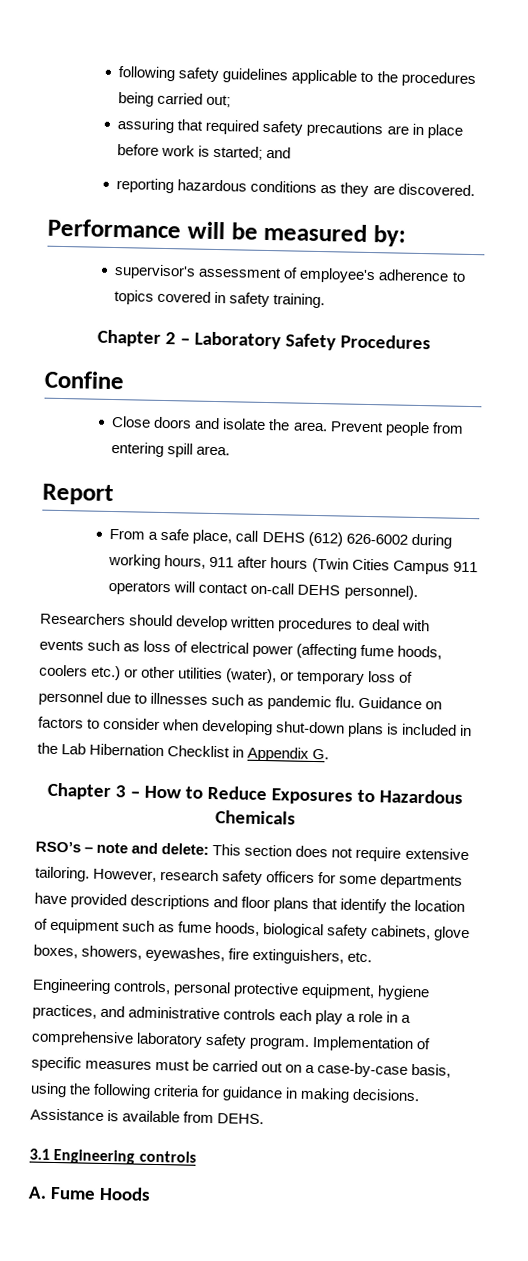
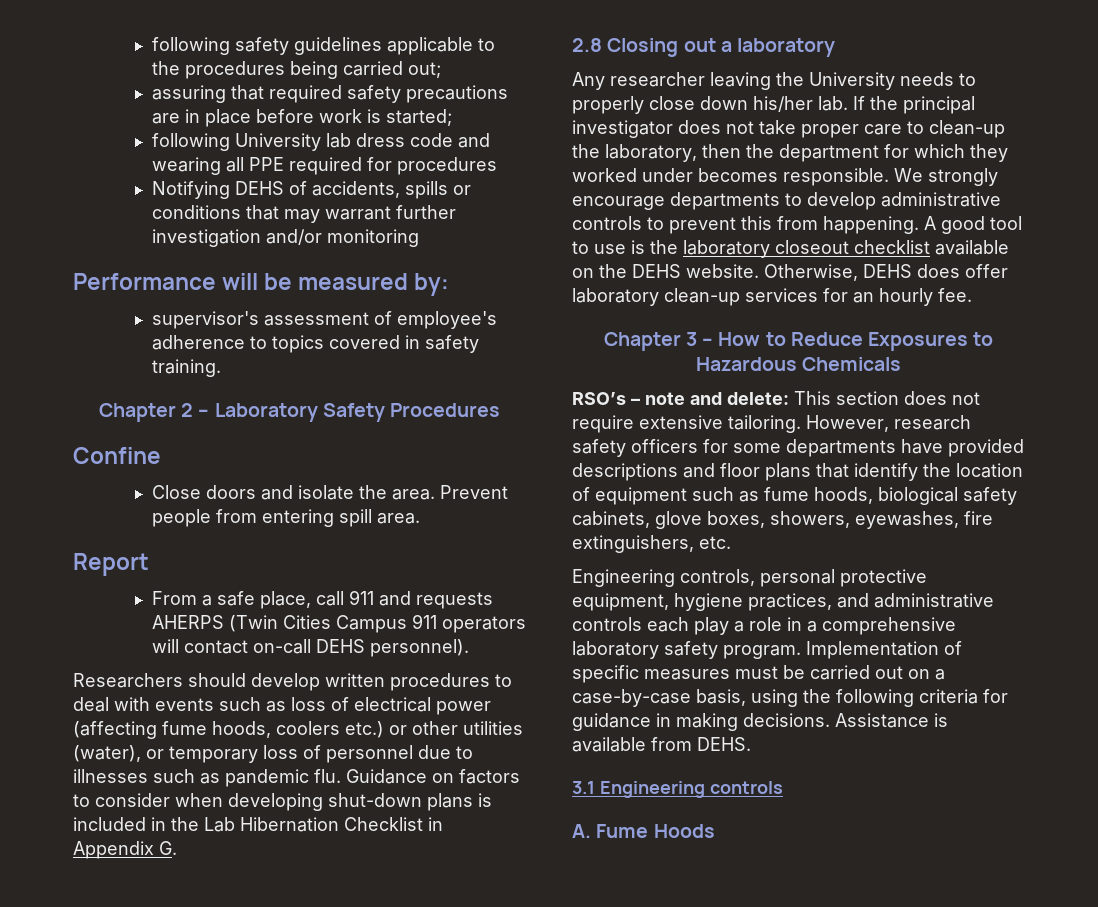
[266,146,292,159] [116,178,475,197] and // reporting hazardous conditions as they are discovered. -> [151,133,490,151] [151,157,497,175] [151,181,471,199] [151,205,456,223] [151,229,419,247] // following University lab dress code and wearing all PPE required for procedures // Notifying DEHS of accidents, spills or conditions that may warrant further investigation and/or monitoring
[261,531,452,549] [108,553,309,569] DEHS (612) 626-6002 during working hours, 911 after hours -> [348,590,493,609] [151,615,224,629] 911 and requests AHERPS
(330, 754) none -> [572,38,836,57] [572,72,976,90] [572,96,975,114] [572,120,1005,138] [572,144,1008,162] [572,168,998,186] [572,192,1001,210] [572,216,1022,234] [572,240,1009,258] [572,264,1008,281] [572,288,972,306] // 2.8 Closing out a laboratory // Any researcher leaving the University needs to properly close down his/her lab. If the principal investigator does not take proper care to clean-up the laboratory, then the department for which they worked under becomes responsible. We strongly encourage departments to develop administrative controls to prevent this from happening. A good tool to use is the laboratory closeout checklist available on the DEHS website. Otherwise, DEHS does offer laboratory clean-up services for an hourly fee.

